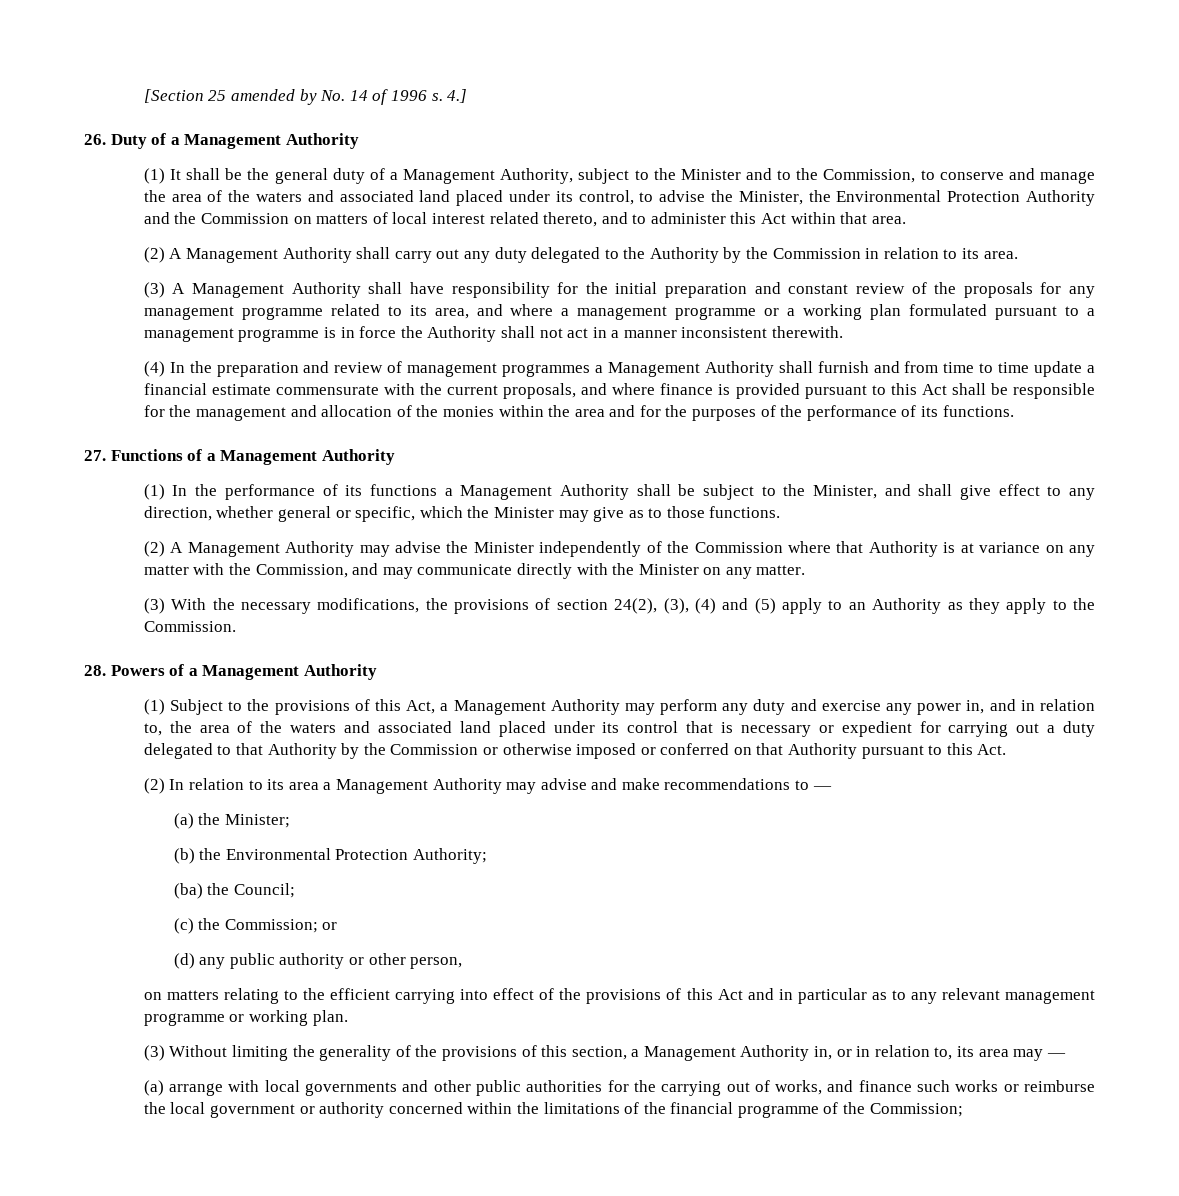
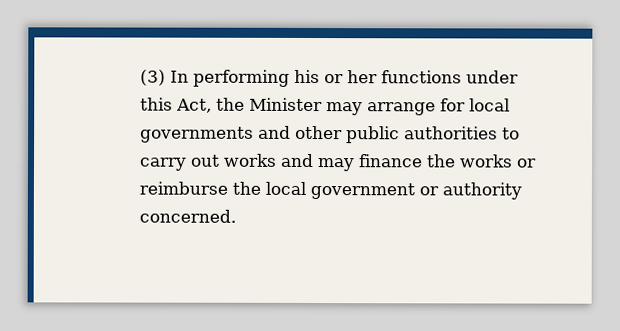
[143,89,468,105] [84,133,359,149] [143,168,1096,184] [143,190,1096,206] [143,212,906,227] [143,247,1018,263] [143,282,1095,298] [143,304,1095,320] [143,326,844,342] [143,361,1095,377] [143,383,1095,399] [143,405,1014,421] [84,449,395,465] [143,484,1096,500] [143,506,781,522] [143,541,1096,557] [143,563,806,579] [143,598,1096,614] [143,621,236,632] [84,664,377,680] [143,699,1095,715] [143,721,1096,737] [143,743,1007,759] [143,778,832,794] [173,813,290,829] [173,848,488,864] [173,883,295,899] [173,918,338,934] [173,953,463,969] [143,988,1095,1004] [143,1010,348,1026] [143,1045,1066,1061] [143,1080,260,1096] [Section 25 amended by No. 14 of 1996 s. 4.] // 26. Duty of a Management Authority // (1) It shall be the general duty of a Management Authority, subject to the Minister and to the Commission, to conserve and manage the area of the waters and associated land placed under its control, to advise the Minister, the Environmental Protection Authority and the Commission on matters of local interest related thereto, and to administer this Act within that area. // (2) A Management Authority shall carry out any duty delegated to the Authority by the Commission in relation to its area. // (3) A Management Authority shall have responsibility for the initial preparation and constant review of the proposals for any management programme related to its area, and where a management programme or a working plan formulated pursuant to a management programme is in force the Authority shall not act in a manner inconsistent therewith. // (4) In the preparation and review of management programmes a Management Authority shall furnish and from time to time update a financial estimate commensurate with the current proposals, and where finance is provided pursuant to this Act shall be responsible for the management and allocation of the monies within the area and for the purposes of the performance of its functions. // 27. Functions of a Management Authority // (1) In the performance of its functions a Management Authority shall be subject to the Minister, and shall give effect to any direction, whether general or specific, which the Minister may give as to those functions. // (2) A Management Authority may advise the Minister independently of the Commission where that Authority is at variance on any matter with the Commission, and may communicate directly with the Minister on any matter. // (3) With the necessary modifications, the provisions of section 24(2), (3), (4) and (5) apply to an Authority as they apply to the Commission. // 28. Powers of a Management Authority // (1) Subject to the provisions of this Act, a Management Authority may perform any duty and exercise any power in, and in relation to, the area of the waters and associated land placed under its control that is necessary or expedient for carrying out a duty delegated to that Authority by the Commission or otherwise imposed or conferred on that Authority pursuant to this Act. // (2) In relation to its area a Management Authority may advise and make recommendations to — // (a) the Minister; // (b) the Environmental Protection Authority; // (ba) the Council; // (c) the Commission; or // (d) any public authority or other person, // on matters relating to the efficient carrying into effect of the provisions of this Act and in particular as to any relevant management programme or working plan. // (3) Without limiting the generality of the provisions of this section, a Management Authority in, or in relation to, its area may — // (a) arrange with -> [140,69,520,87] [140,97,467,116] (3) In performing his or her functions under this Act, the Minister may arrange for
[607,1080,951,1096] for the carrying out of works, and finance such -> [502,127,521,140] [139,153,457,172] to carry out works and may finance the
[388,1102,963,1118] concerned within the limitations of the financial programme of the Commission; -> [139,209,237,223] concerned.

